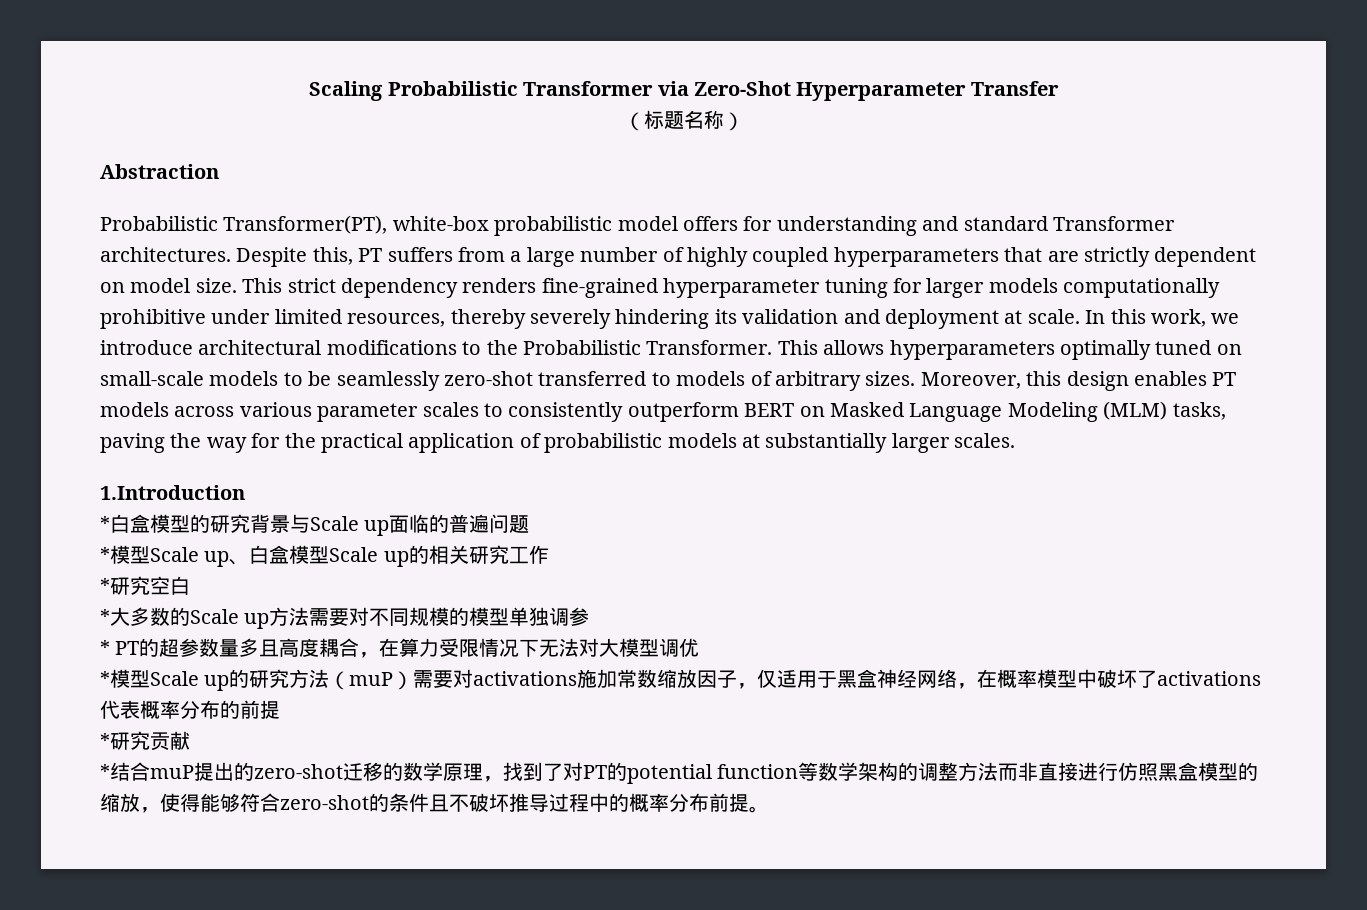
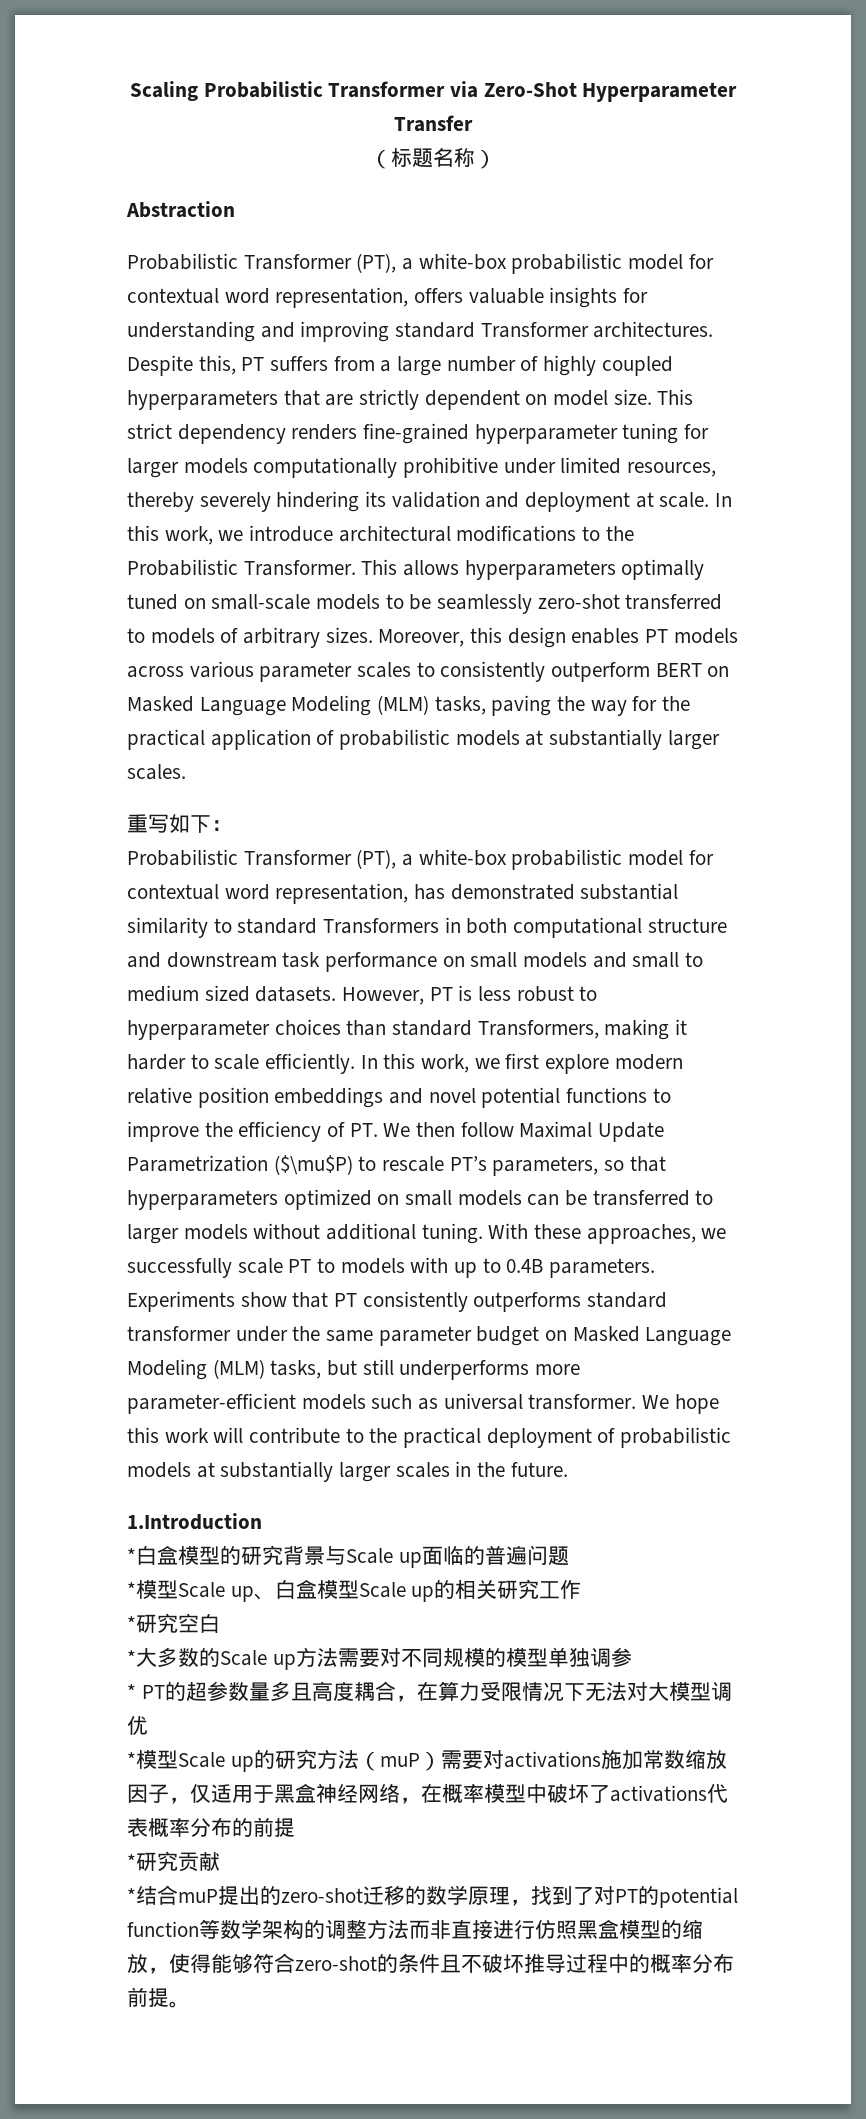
[223,215,738,236] Transformer(PT), white-box probabilistic model offers -> [243,253,714,274] [127,287,618,308] Transformer (PT), a white-box probabilistic model for contextual word representation, offers valuable insights
(959, 223) none -> [300,321,390,342] improving
(1016, 440) none -> [127,814,232,833] [127,849,714,870] [127,883,679,904] [127,917,727,938] [127,952,704,972] [127,985,598,1005] [127,1019,688,1040] [127,1053,683,1074] [127,1087,671,1108] [127,1121,665,1142] [127,1155,666,1176] [127,1189,714,1210] [127,1223,727,1244] [127,1257,656,1278] [127,1291,668,1312] [127,1326,732,1346] [127,1359,581,1380] [127,1393,719,1414] [127,1427,732,1448] [127,1461,568,1482] // 重写如下： // Probabilistic Transformer (PT), a white-box probabilistic model for contextual word representation, has demonstrated substantial similarity to standard Transformers in both computational structure and downstream task performance on small models and small to medium sized datasets. However, PT is less robust to hyperparameter choices than standard Transformers, making it harder to scale efficiently. In this work, we first explore modern relative position embeddings and novel potential functions to improve the efficiency of PT. We then follow Maximal Update Parametrization ($\mu$P) to rescale PT’s parameters, so that hyperparameters optimized on small models can be transferred to larger models without additional tuning. With these approaches, we successfully scale PT to models with up to 0.4B parameters. Experiments show that PT consistently outperforms standard transformer under the same parameter budget on Masked Language Modeling (MLM) tasks, but still underperforms more parameter-efficient models such as universal transformer. We hope this work will contribute to the practical deployment of probabilistic models at substantially larger scales in the future.

